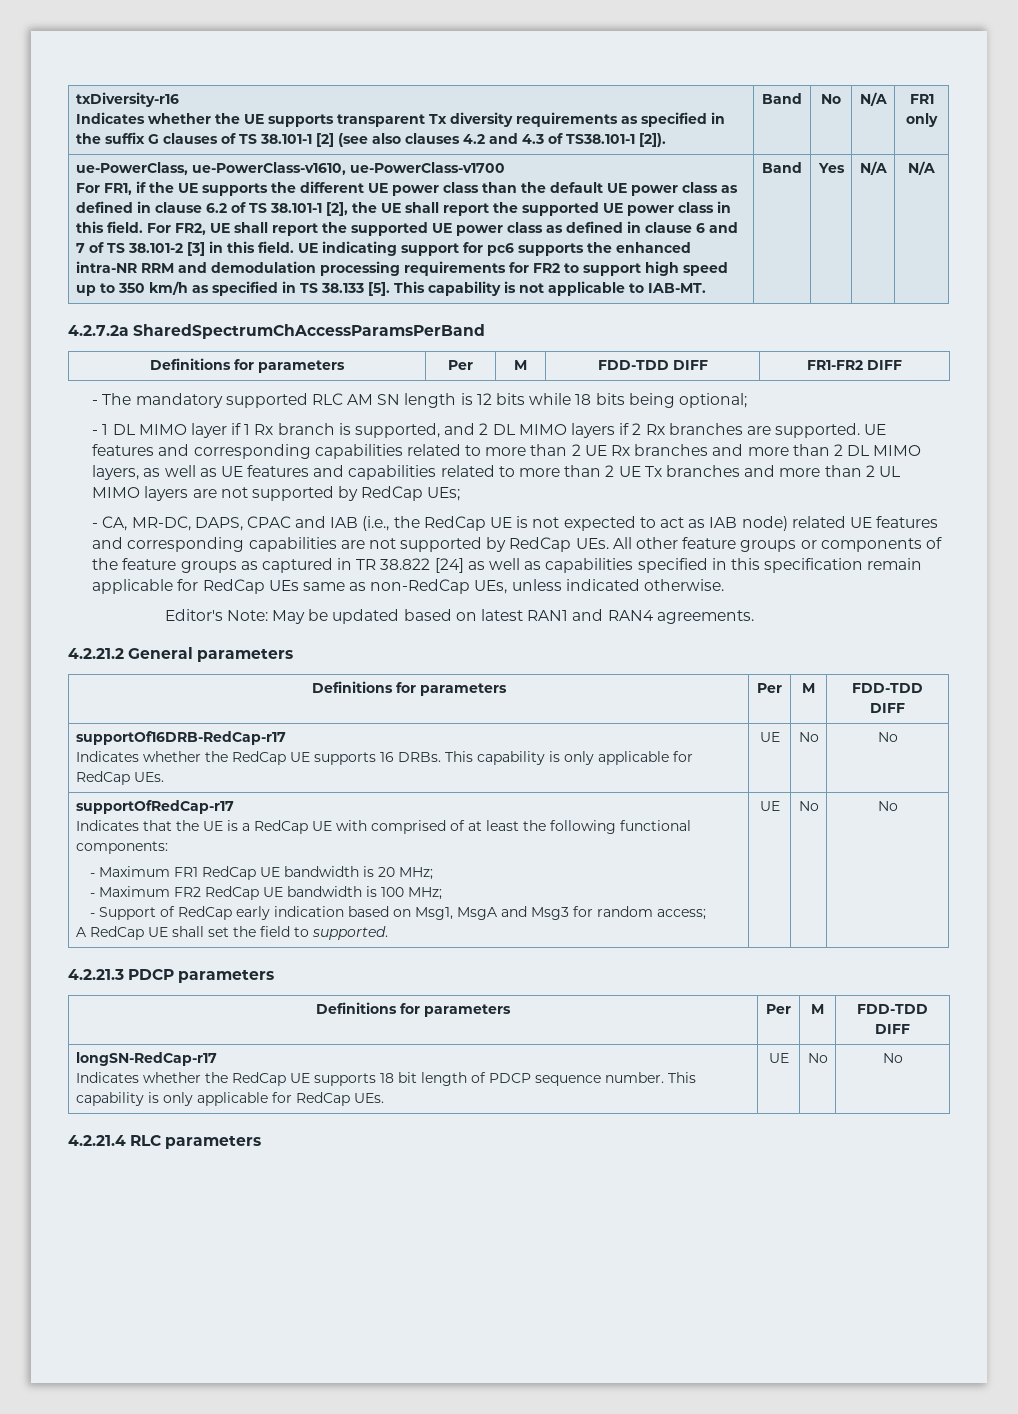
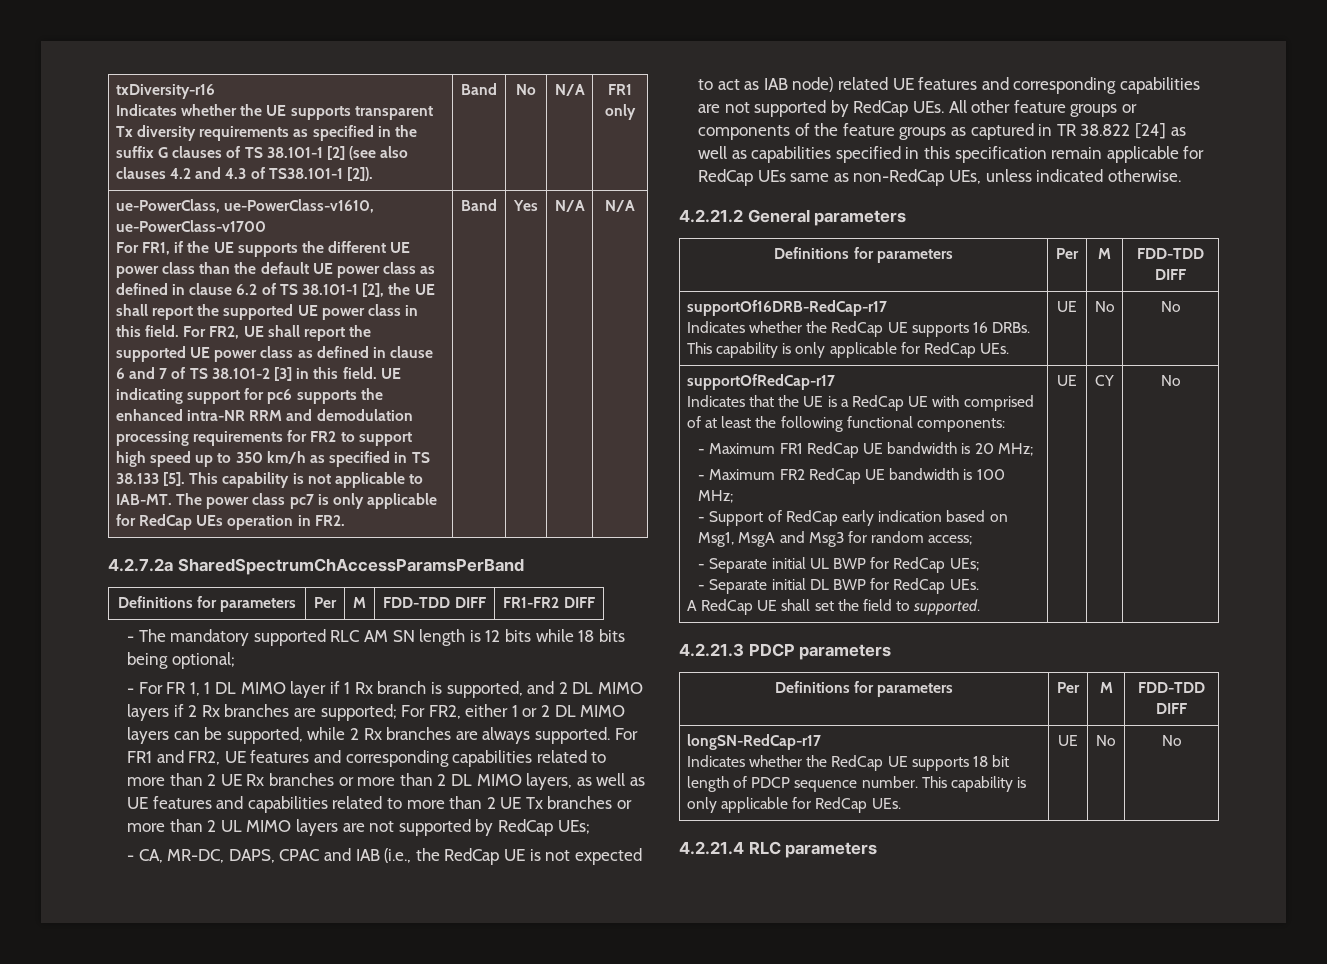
(706, 288) none -> [176,493,438,509] [115,514,345,530] The power class pc7 is only applicable for RedCap UEs operation in FR2.
(99, 432) none -> [138,682,200,696] For FR 1,
[775,423,861,438] supported. -> [320,704,626,721] [127,727,639,744] [127,750,221,765] supported; For FR2, either 1 or 2 DL MIMO layers can be supported, while 2 Rx branches are always supported. For FR1 and FR2,
[712,444,744,456] and -> [338,777,354,786] or
[744,465,776,477] and -> [617,800,633,809] or
[164,609,754,624] // Editor's Note: May be updated based on latest RAN1 and RAN4 agreements. -> (1181, 175) none
(707, 914) none -> [698,557,979,573] [698,578,979,594] // - Separate initial UL BWP for RedCap UEs; // - Separate initial DL BWP for RedCap UEs.
[798,801,819,811] No -> [1095,375,1114,386] CY

